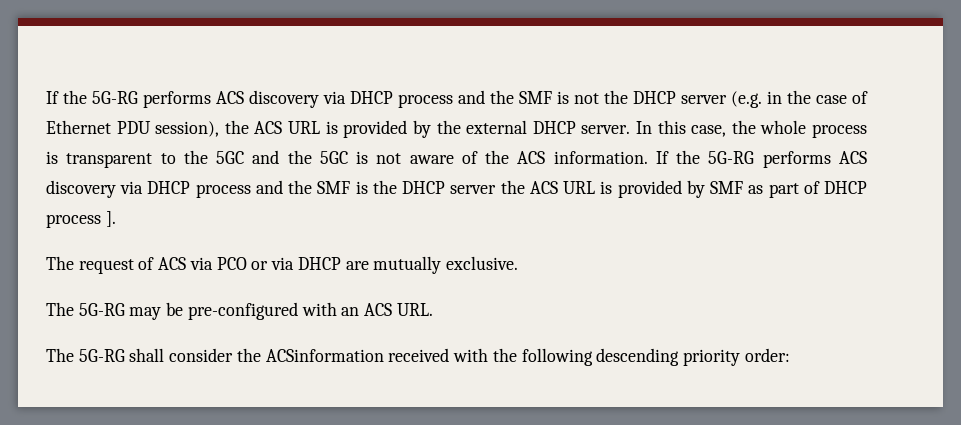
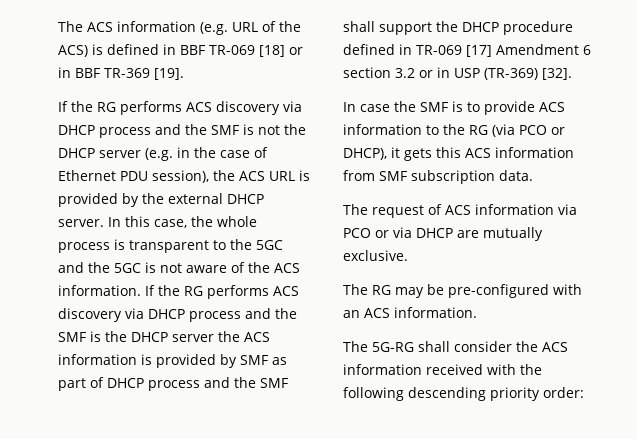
[46,90,138,104] If the 5G-RG -> [58,21,301,35] [58,44,303,57] [58,67,184,80] [58,101,116,112] The ACS information (e.g. URL of the ACS) is defined in BBF TR-069 [18] or in BBF TR-369 [19]. // If the RG
[708,151,755,164] 5G-RG -> [184,286,203,296] RG
[563,181,596,194] URL -> [58,354,137,365] information
[105,211,116,227] ]. -> [204,377,288,388] [343,21,573,35] [343,44,591,57] [343,67,572,80] [343,101,565,115] [343,124,565,137] [343,147,574,161] [343,170,533,184] and the SMF shall support the DHCP procedure defined in TR-069 [17] Amendment 6 section 3.2 or in USP (TR-369) [32]. // In case the SMF is to provide ACS information to the RG (via PCO or DHCP), it gets this ACS information from SMF subscription data.
(187, 263) none -> [475,204,554,215] information
[78,303,125,316] 5G-RG -> [372,285,391,295] RG
[396,303,433,316] URL. -> [394,307,477,318] information.
[265,349,384,362] ACSinformation -> [542,342,568,352] [343,364,422,375] ACS information

